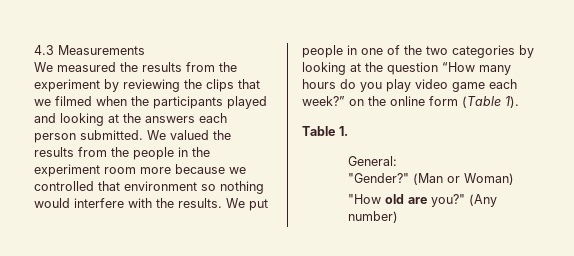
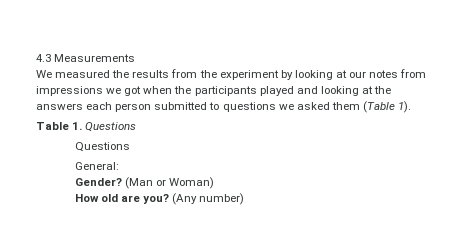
[123,79,260,92] [34,96,92,106] reviewing the clips that we filmed -> [294,69,427,80] [36,86,142,96] looking at our notes from impressions we got
[80,130,231,140] [34,147,210,160] [34,164,246,177] [34,181,264,194] [34,198,268,211] [302,45,534,58] [302,62,511,75] [302,79,517,92] [302,96,458,106] submitted. We valued the results from the people in the experiment room more because we controlled that environment so nothing would interfere with the results. We put people in one of the two categories by looking at the question “How many hours do you play video game each week?” on the online form -> [154,102,360,112] submitted to questions we asked them
(348, 131) none -> [85,122,137,132] [74,142,130,152] Questions // Questions
[348,173,410,183] "Gender?" -> [74,178,122,186] Gender?
[348,194,382,204] "How -> [74,194,99,202] How
[431,194,466,207] you?" -> [143,194,170,204] you?

